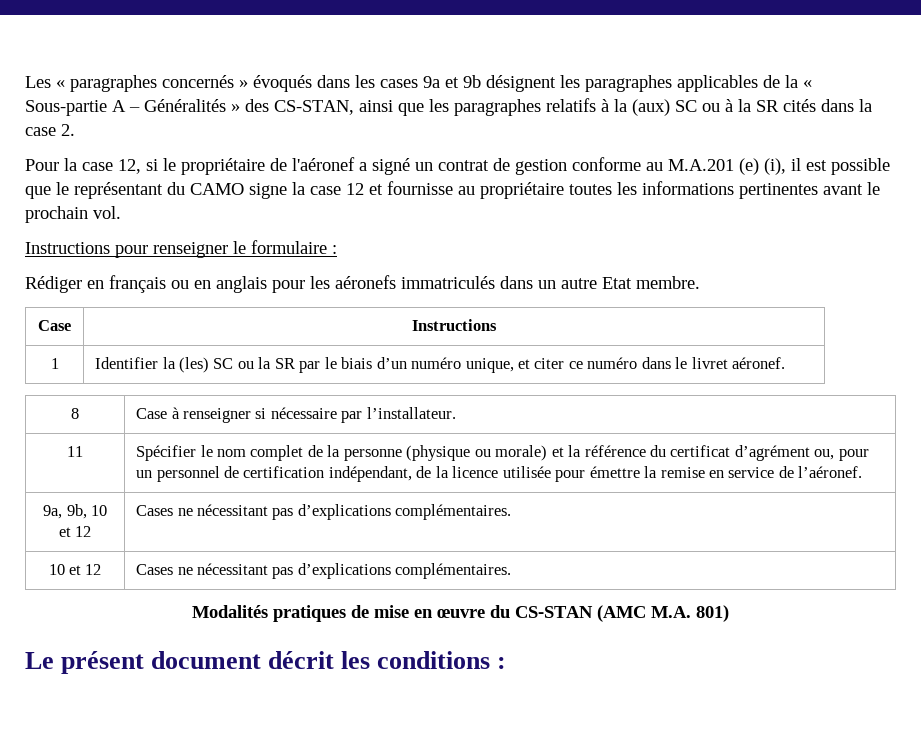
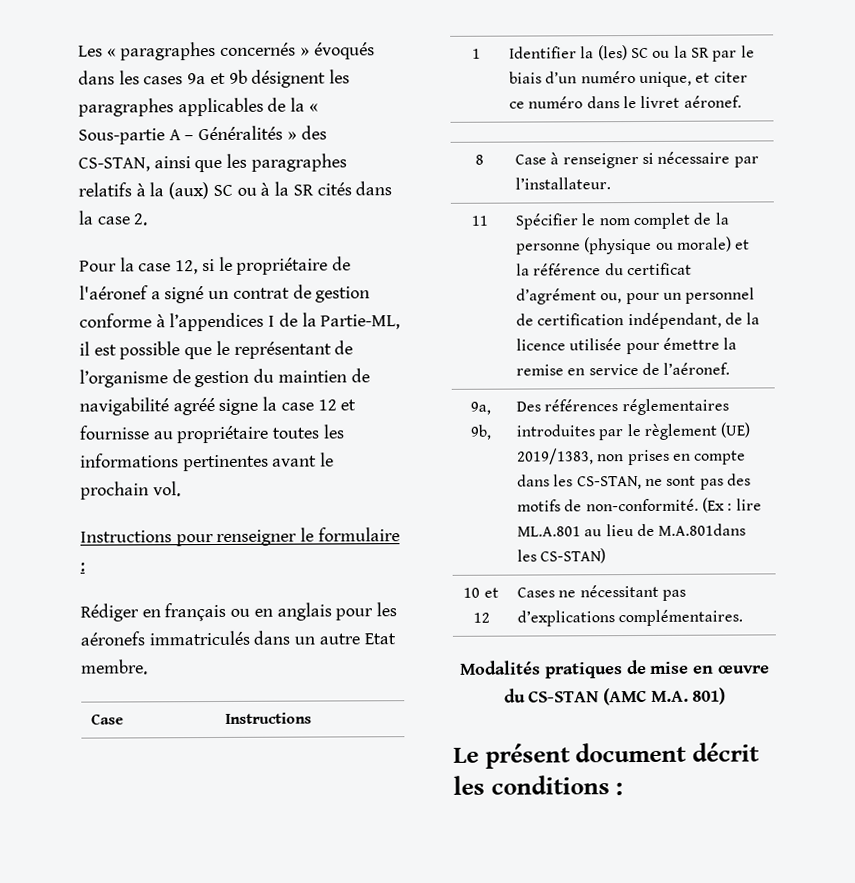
[646,158,786,175] au M.A.201 (e) (i), -> [155,312,401,332] à l’appendices I de la Partie-ML,
[167,182,244,195] du CAMO -> [334,340,354,355] [79,368,370,388] [79,397,215,416] de l’organisme de gestion du maintien de navigabilité agréé
[90,505,107,516] [58,526,92,537] [136,504,512,520] 10 et 12 | Cases ne nécessitant pas d’explications complémentaires. -> [515,398,729,416] [515,422,751,441] [516,448,747,466] [516,473,751,490] [516,497,762,513] [516,523,747,537] [516,548,607,564] | Des références réglementaires introduites par le règlement (UE) 2019/1383, non prises en compte dans les CS-STAN, ne sont pas des motifs de non-conformité. (Ex : lire ML.A.801 au lieu de M.A.801dans les CS-STAN)

